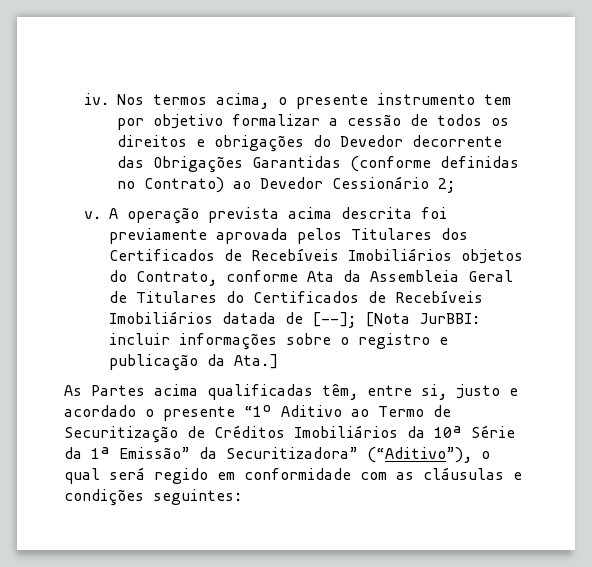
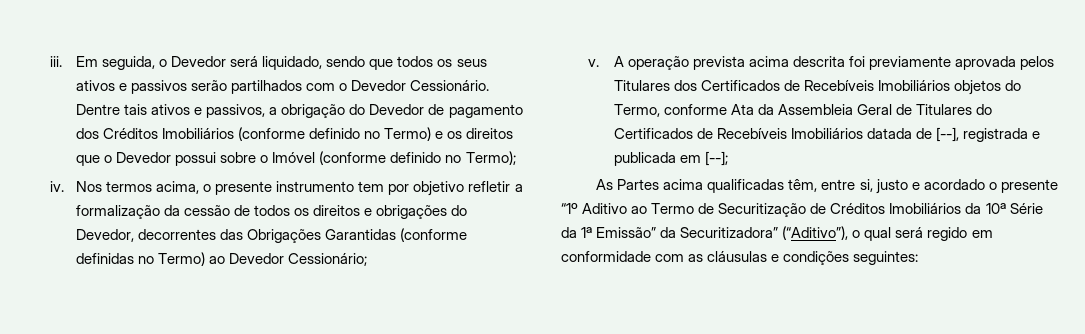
(83, 99) none -> [49,56,487,70] [76,80,490,94] [76,104,523,118] [76,127,514,141] [76,151,516,166] iii. Em seguida, o Devedor será liquidado, sendo que todos os seus ativos e passivos serão partilhados com o Devedor Cessionário. Dentre tais ativos e passivos, a obrigação do Devedor de pagamento dos Créditos Imobiliários (conforme definido no Termo) e os direitos que o Devedor possui sobre o Imóvel (conforme definido no Termo); //
[231,114,338,126] formalizar a -> [468,181,523,192] [76,205,181,219] refletir a formalização da
[339,135,502,147] Devedor decorrente -> [76,229,217,242] Devedor, decorrentes
[143,177,224,193] Contrato) -> [158,252,206,266] Termo)
[331,176,455,193] Cessionário 2; -> [288,253,368,266] Cessionário;
[135,271,217,286] Contrato, -> [614,104,661,117] Termo,
[311,312,480,328] [108,333,448,350] [108,354,278,371] [--]; [Nota JurBBI: incluir informações sobre o registro e publicação da Ata.] -> [936,127,1041,142] [614,151,729,166] [--], registrada e publicada em [--];

